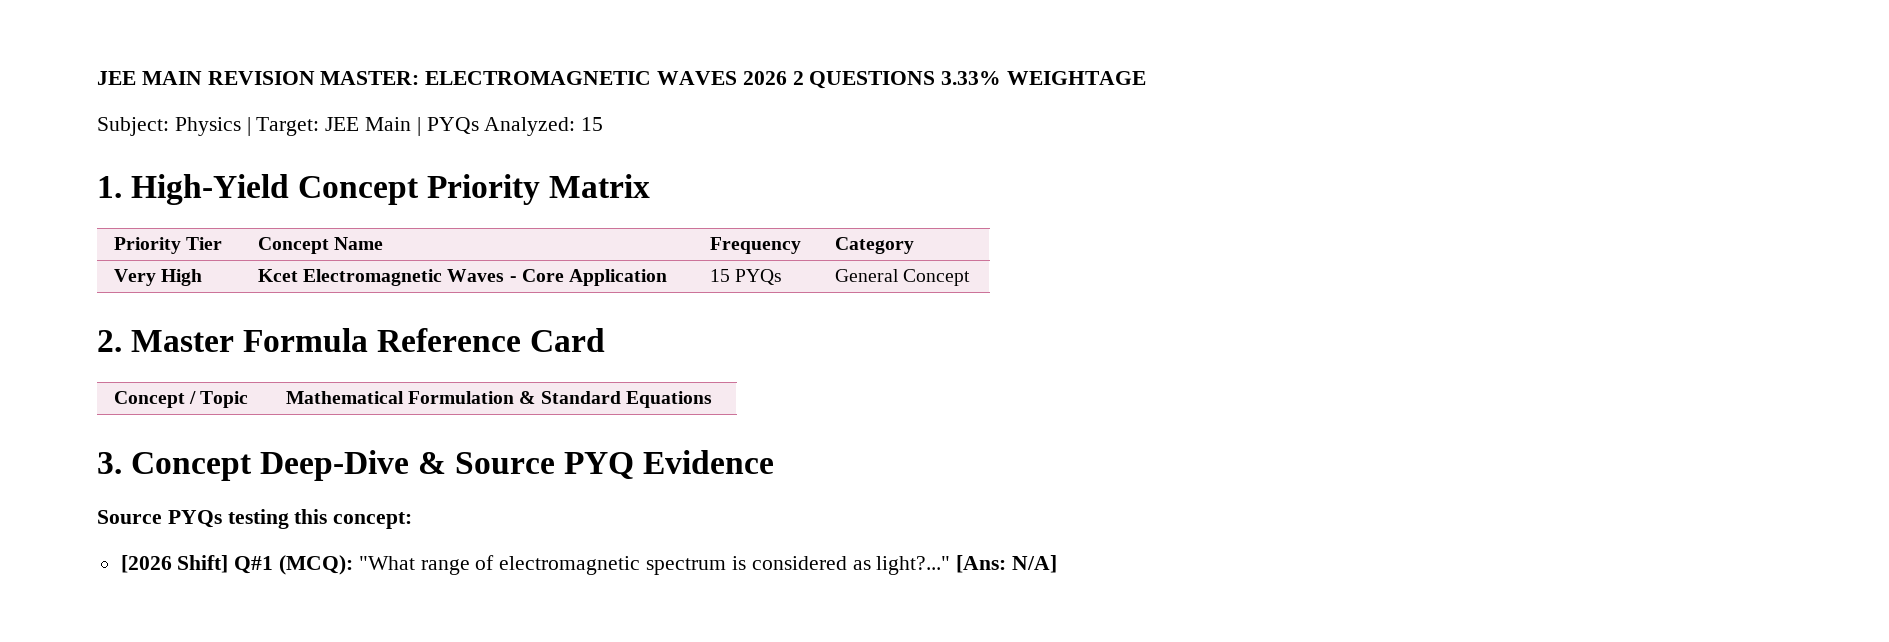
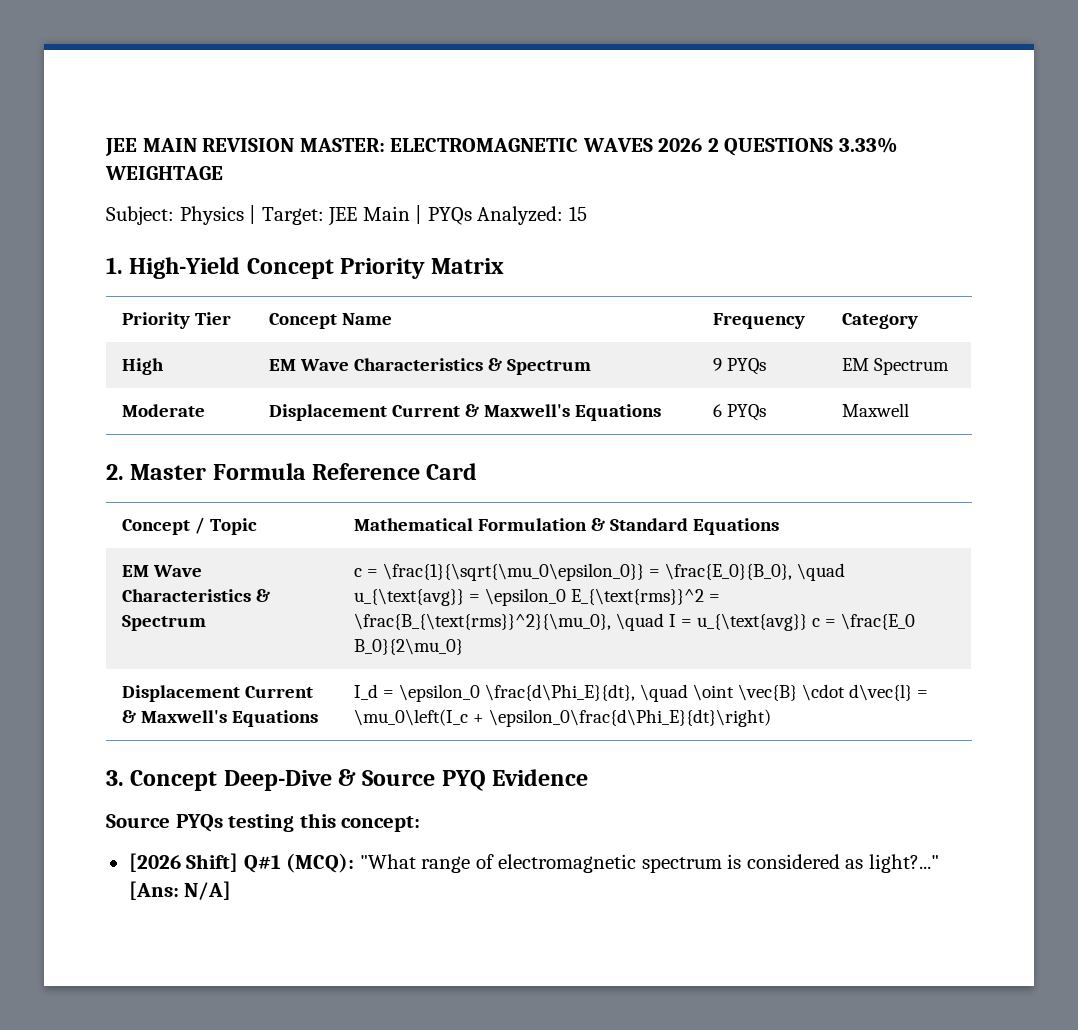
[113,269,156,286] Very -> (919, 321) none
[257,269,668,286] [709,269,783,285] [834,269,971,286] Kcet Electromagnetic Waves - Core Application | 15 PYQs | General Concept -> [269,358,592,375] [713,358,767,375] [842,358,950,375] [122,404,206,417] [269,404,662,421] [713,404,767,421] [842,403,910,417] EM Wave Characteristics & Spectrum | 9 PYQs | EM Spectrum // Moderate | Displacement Current & Maxwell's Equations | 6 PYQs | Maxwell
(712, 399) none -> [122,565,203,577] [122,589,271,602] [122,615,207,631] [354,563,846,581] [354,588,721,606] [354,613,916,631] [354,638,464,655] [122,685,314,702] [122,710,319,727] [354,684,929,702] [354,709,772,727] // EM Wave Characteristics & Spectrum | c = \frac{1}{\sqrt{\mu_0\epsilon_0}} = \frac{E_0}{B_0}, \quad u_{\text{avg}} = \epsilon_0 E_{\text{rms}}^2 = \frac{B_{\text{rms}}^2}{\mu_0}, \quad I = u_{\text{avg}} c = \frac{E_0 B_0}{2\mu_0} // Displacement Current & Maxwell's Equations | I_d = \epsilon_0 \frac{d\Phi_E}{dt}, \quad \oint \vec{B} \cdot d\vec{l} = \mu_0\left(I_c + \epsilon_0\frac{d\Phi_E}{dt}\right)

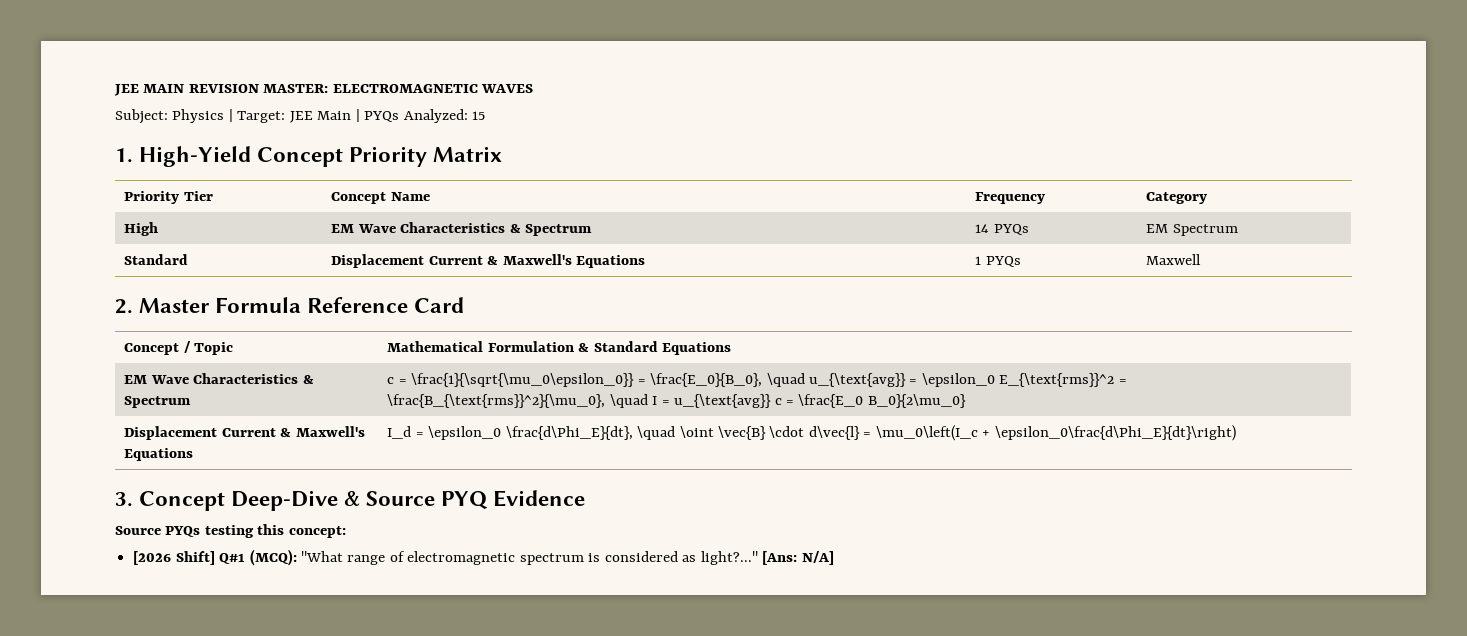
[658,137,898,156] [105,166,223,180] 2026 2 QUESTIONS 3.33% WEIGHTAGE -> (534, 88) none
[713,358,723,371] 9 -> [975,224,990,233] 14
[122,404,206,417] [269,404,662,421] [713,404,723,417] Moderate | Displacement Current & Maxwell's Equations | 6 -> [124,254,189,265] [331,254,646,268] [975,256,982,265] Standard | Displacement Current & Maxwell's Equations | 1

